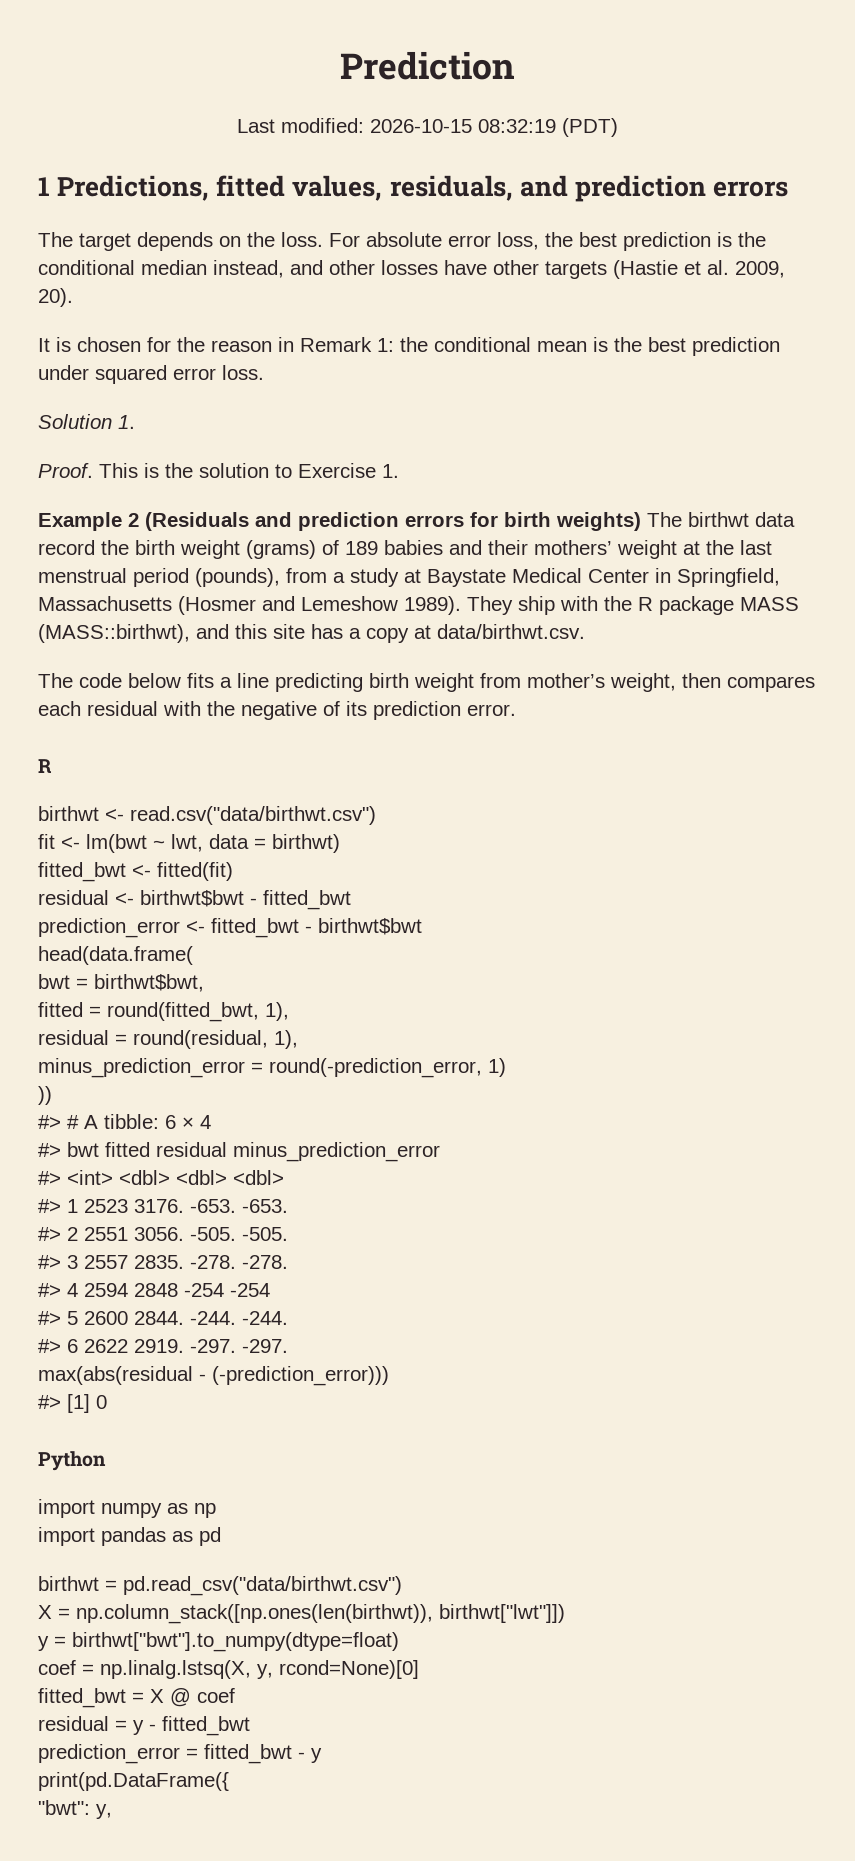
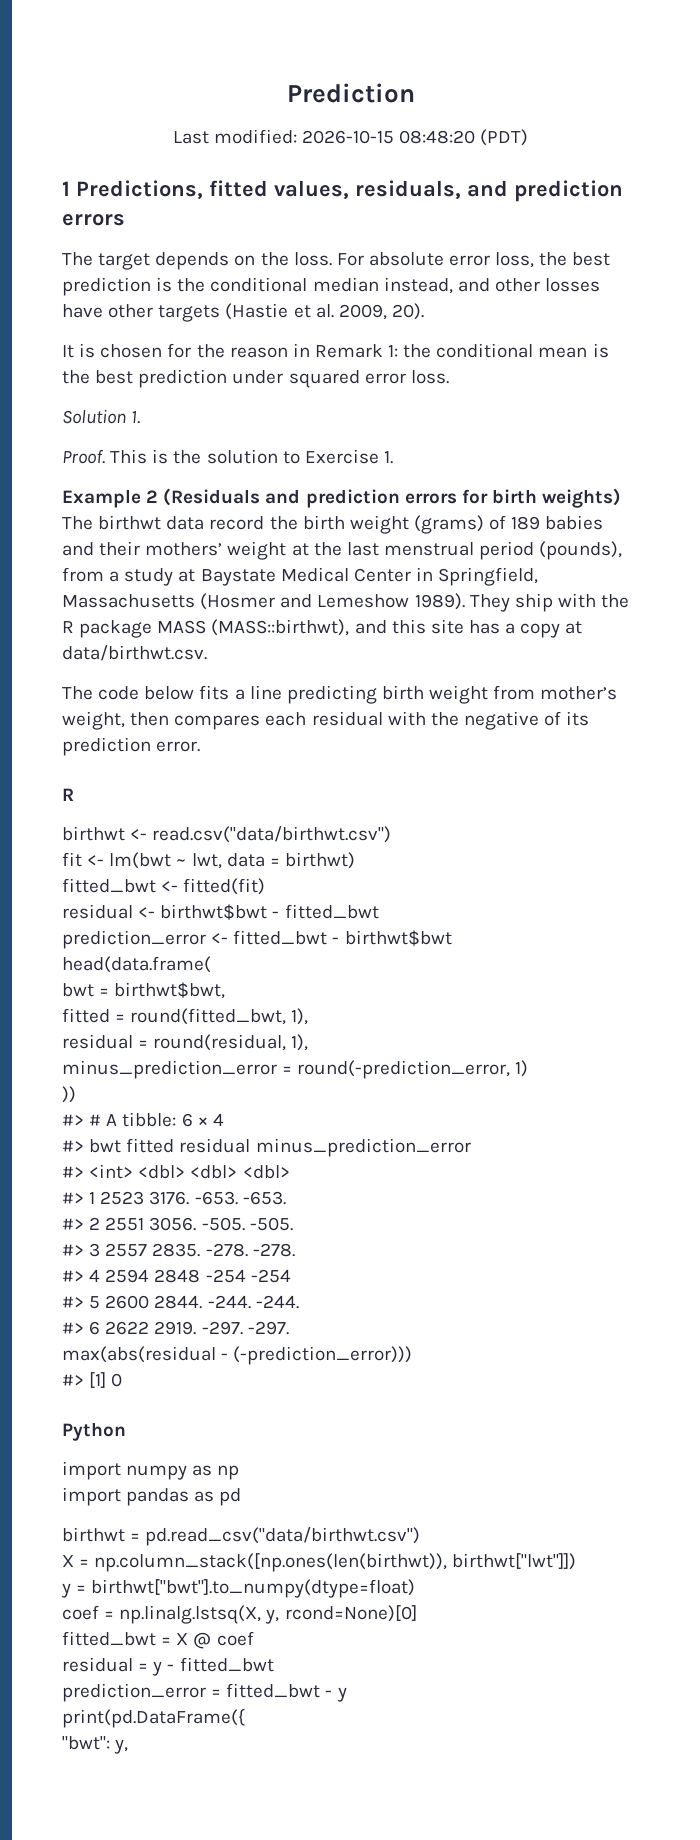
[478,119,556,133] 08:32:19 -> [399,130,476,144] 08:48:20

